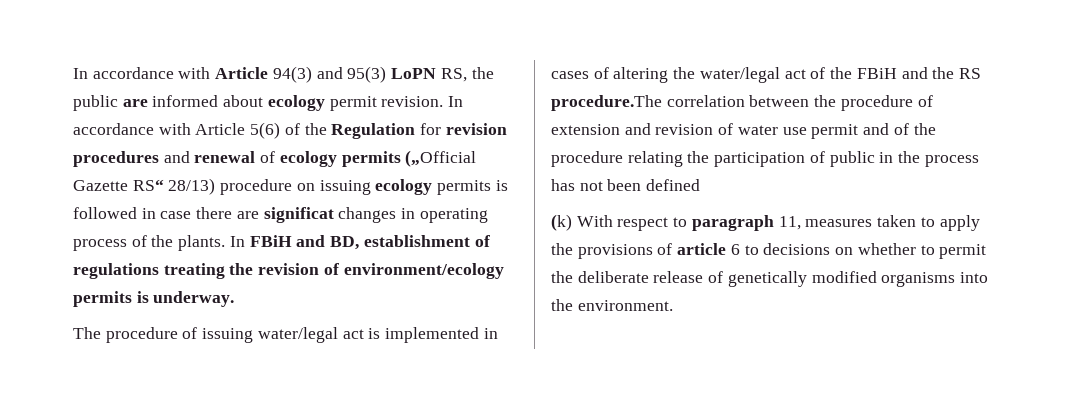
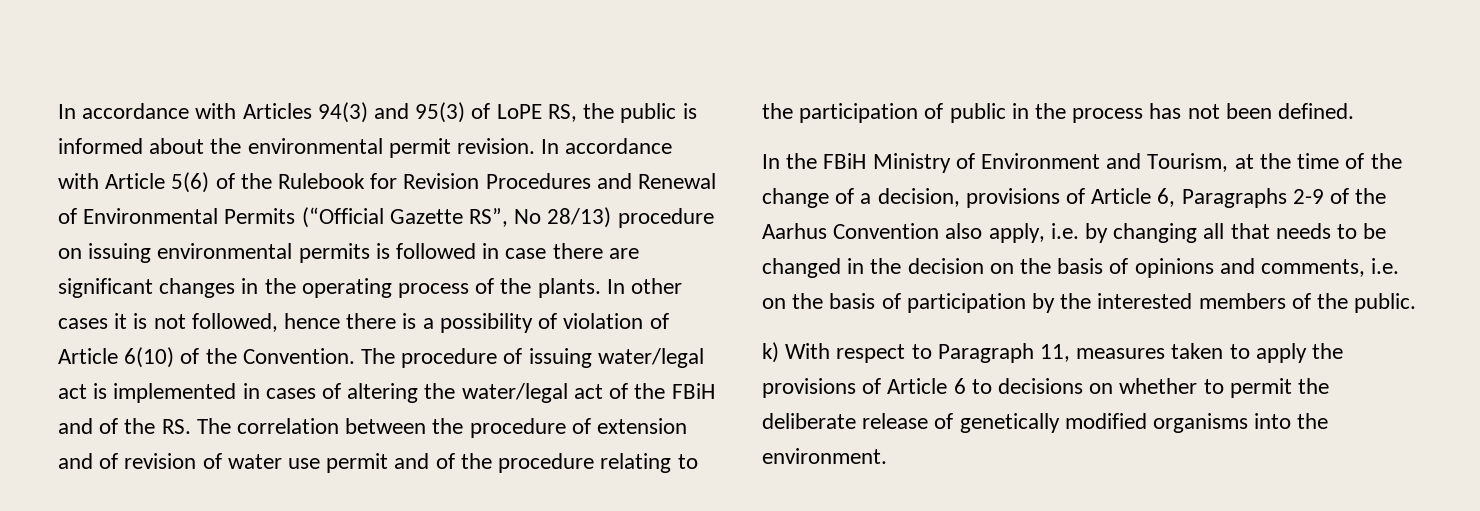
[73,67,269,79] In accordance with Article -> [58,103,312,119] In accordance with Articles
[391,68,437,79] LoPN -> [471,103,542,119] of LoPE
[122,99,148,107] are -> [682,103,697,119] is
[267,95,325,111] ecology -> [210,138,383,154] the environmental
[331,123,507,139] [73,150,477,167] [73,179,164,191] Regulation for revision procedures and renewal of ecology permits („Official Gazette RS“ -> [278,173,717,189] [58,207,542,228] Rulebook for Revision Procedures and Renewal of Environmental Permits (“Official Gazette RS”, No
[375,179,433,195] ecology -> [157,243,293,259] environmental
[263,207,334,223] significat -> [58,278,153,298] significant
(416, 213) none -> [264,278,296,294] the
[249,235,490,250] [73,263,504,279] [73,291,235,307] FBiH and BD, establishment of regulations treating the revision of environment/ecology permits is underway. // -> [631,278,683,294] [58,313,669,333] [58,347,355,368] other cases it is not followed, hence there is a possibility of violation of Article 6(10) of the Convention.
[932,67,981,79] [551,95,662,111] the RS procedure.The -> [99,418,231,434] of the RS. The
(651, 129) none -> [99,453,119,469] of
(683, 159) none -> [677,454,698,469] to
[646,179,701,191] [551,214,572,231] defined // (k) -> [1278,103,1355,119] [762,153,1402,173] [762,188,1387,208] [762,223,1387,243] [762,258,1400,278] [762,293,1417,313] [762,342,779,363] defined. // In the FBiH Ministry of Environment and Tourism, at the time of the change of a decision, provisions of Article 6, Paragraphs 2-9 of the Aarhus Convention also apply, i.e. by changing all that needs to be changed in the decision on the basis of opinions and comments, i.e. on the basis of participation by the interested members of the public. // k)
[691,215,774,231] paragraph -> [937,343,1034,363] Paragraph
[677,243,727,255] article -> [887,378,948,394] Article

